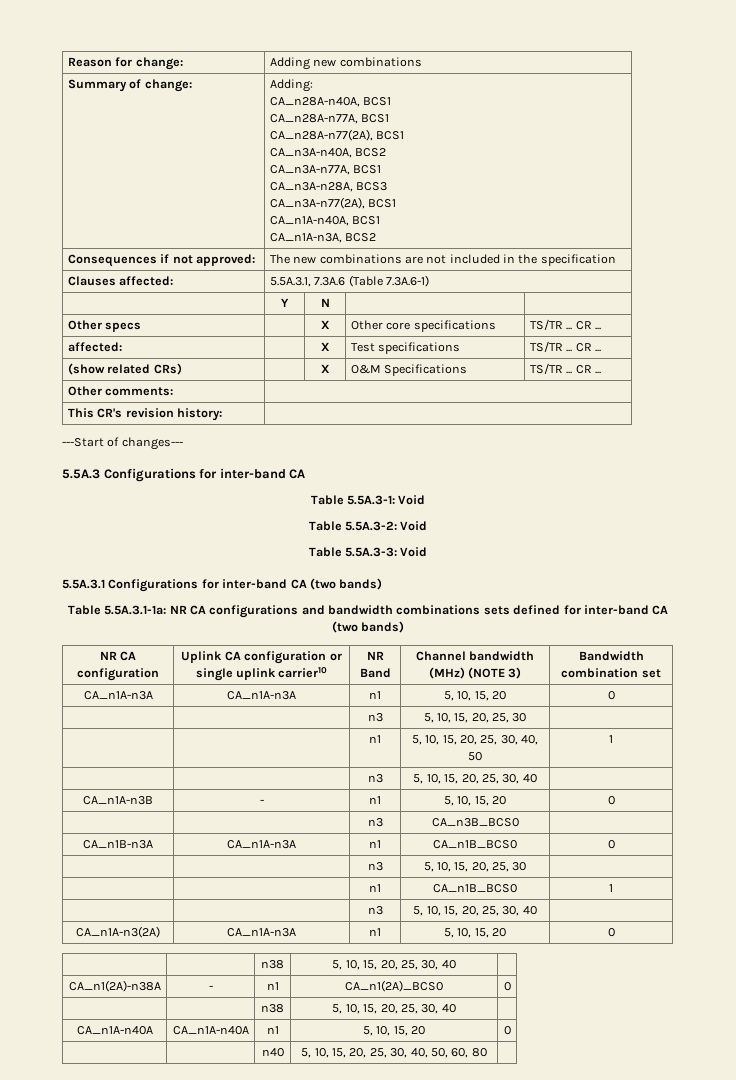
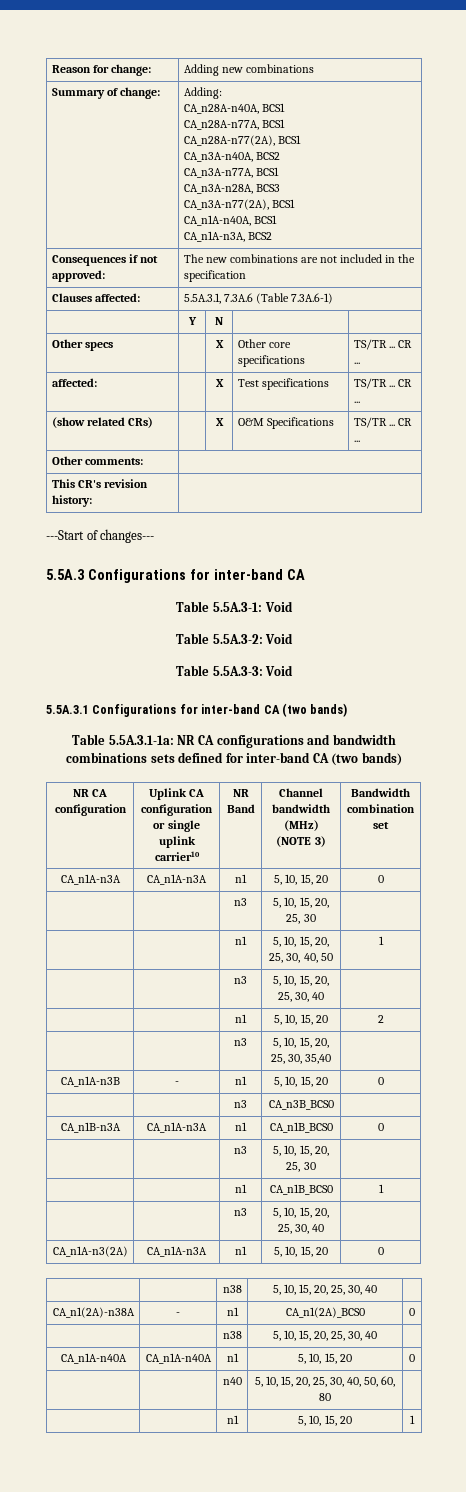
(537, 778) none -> [235,1014,247,1023] [274,1014,328,1025] [377,1015,384,1023] [234,1038,247,1046] [273,1037,329,1048] [270,1054,332,1064] // | | n1 | 5, 10, 15, 20 | 2 // | | n3 | 5, 10, 15, 20, 25, 30, 35,40 |
(487, 1052) none -> [226,1415,239,1424] [298,1415,352,1426] [410,1415,415,1424] // | | n1 | 5, 10, 15, 20 | 1

